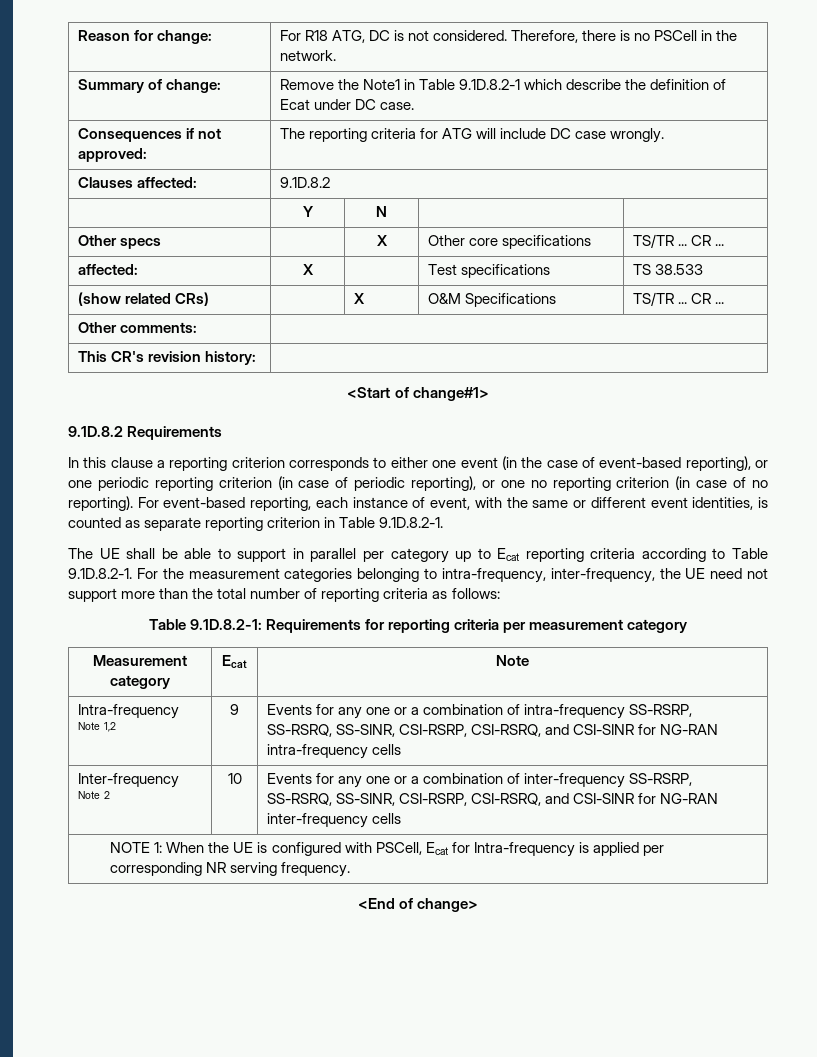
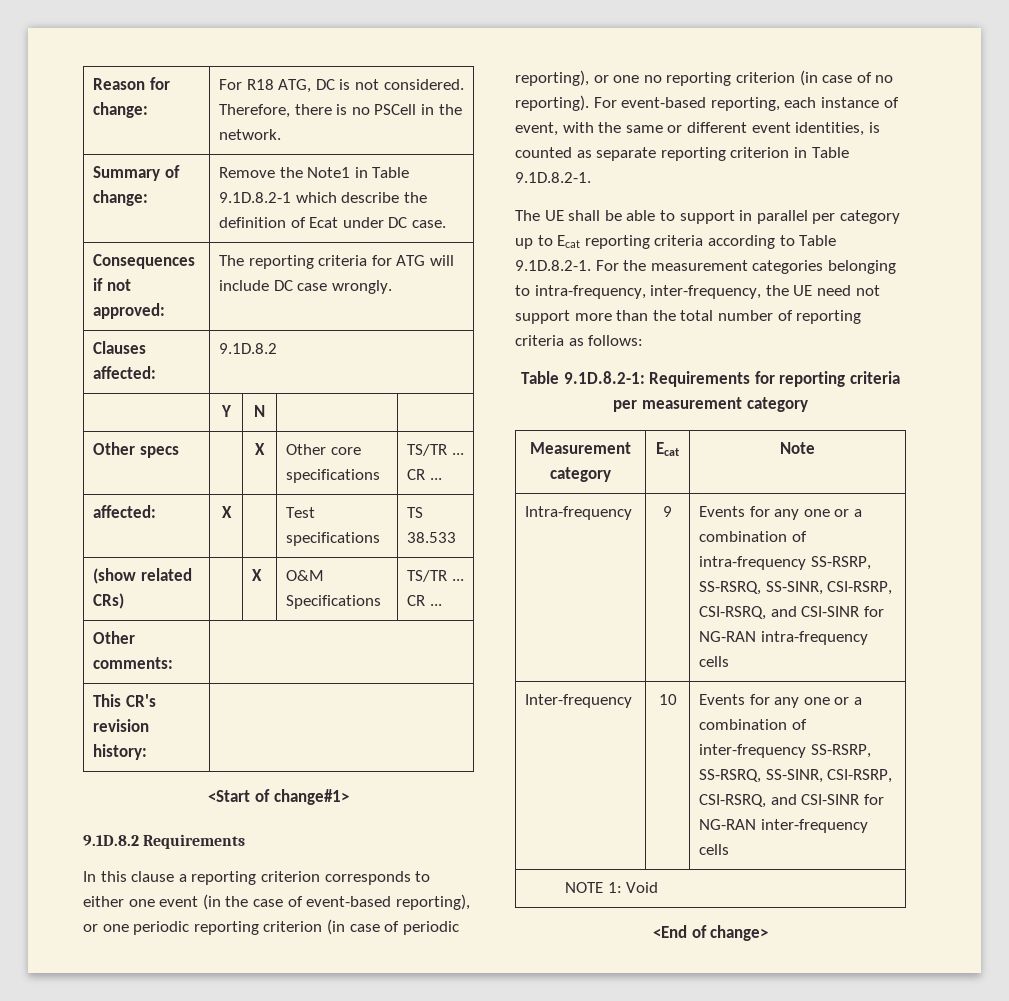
[77,722,116,732] Note 1,2 -> (633, 513) none
[77,791,110,799] Note 2 -> (633, 701) none
[166,842,664,857] [110,862,351,877] When the UE is configured with PSCell, Ecat for Intra-frequency is applied per corresponding NR serving frequency. -> [626,882,659,893] Void

